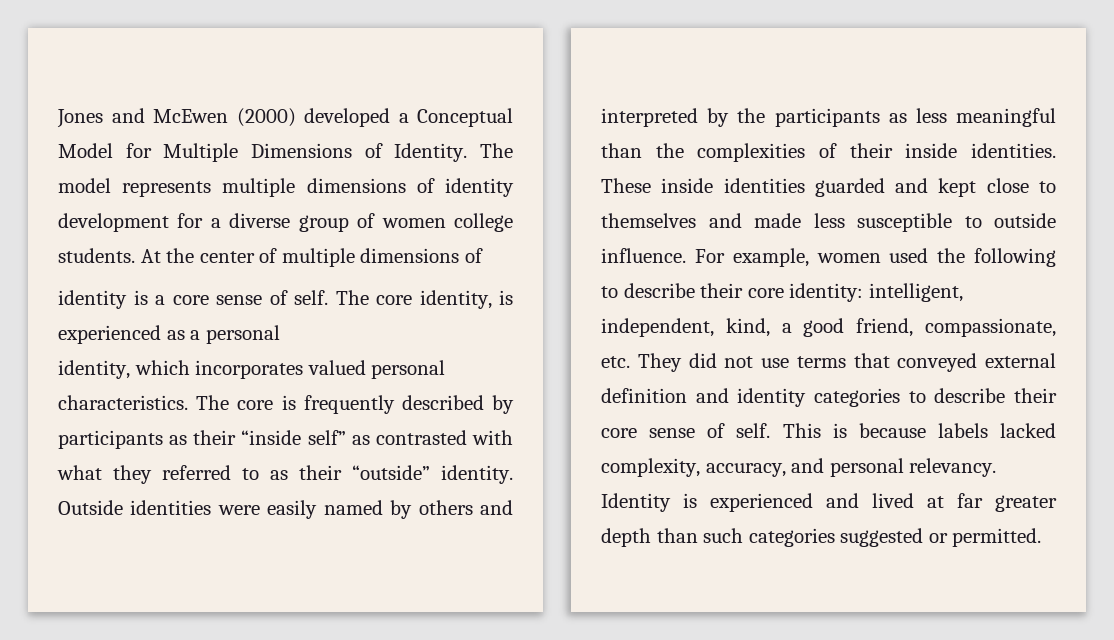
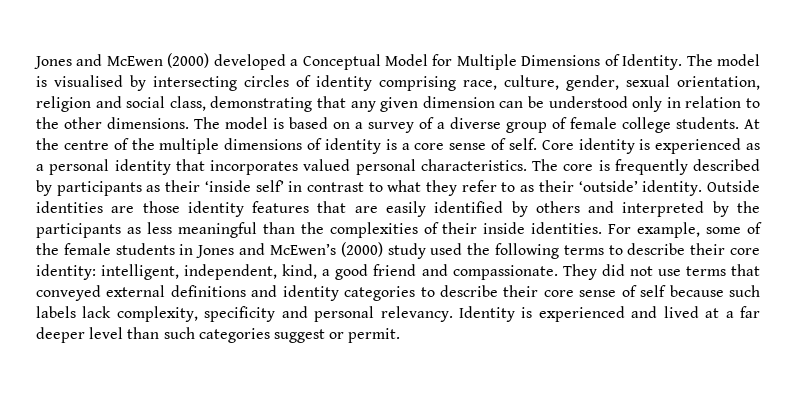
[122,178,514,197] [58,213,204,232] represents multiple dimensions of identity development for -> [36,75,760,91] [36,96,761,112] [36,117,434,133] is visualised by intersecting circles of identity comprising race, culture, gender, sexual orientation, religion and social class, demonstrating that any given dimension can be understood only in relation to the other dimensions. The model is based on a survey of
[381,218,446,228] women -> [570,117,617,129] female
[199,248,483,267] center of multiple dimensions of // -> [63,138,322,154] centre of the multiple dimensions of
[335,290,492,309] The core identity, -> [541,138,635,154] Core identity
[58,360,190,379] // identity, which -> [114,159,205,175] identity that
[241,430,513,445] “inside self” as contrasted with -> [204,180,383,192] ‘inside self’ in contrast to
[162,465,231,480] referred -> [461,180,497,192] refer
[352,465,430,480] “outside” -> [578,180,638,192] ‘outside’
[217,500,383,519] were easily named -> [111,201,504,217] are those identity features that are easily identified
[601,178,1056,197] [601,213,1056,232] [601,248,881,267] These inside identities guarded and kept close to themselves and made less susceptible to outside influence. For example, women -> [608,222,763,238] [36,242,426,259] For example, some of the female students in Jones and McEwen’s (2000) study
(1056, 257) none -> [563,245,604,255] terms
[856,318,1056,337] [601,356,630,368] friend, compassionate, etc. -> [373,264,558,280] friend and compassionate.
[601,388,687,403] definition -> [170,285,246,297] definitions
[736,423,1056,438] [601,458,786,477] self. This is because labels lacked complexity, accuracy, -> [640,285,761,297] [36,306,276,322] self because such labels lack complexity, specificity
[957,493,1057,512] [601,528,1042,547] far greater depth than such categories suggested or permitted. -> [725,306,761,318] [36,327,401,343] a far deeper level than such categories suggest or permit.

